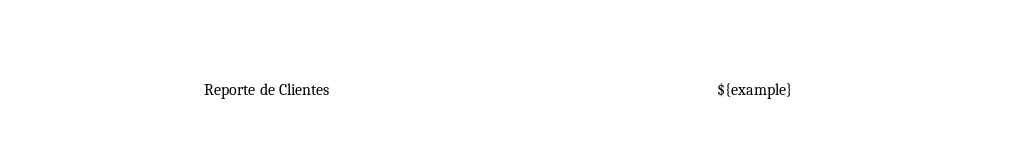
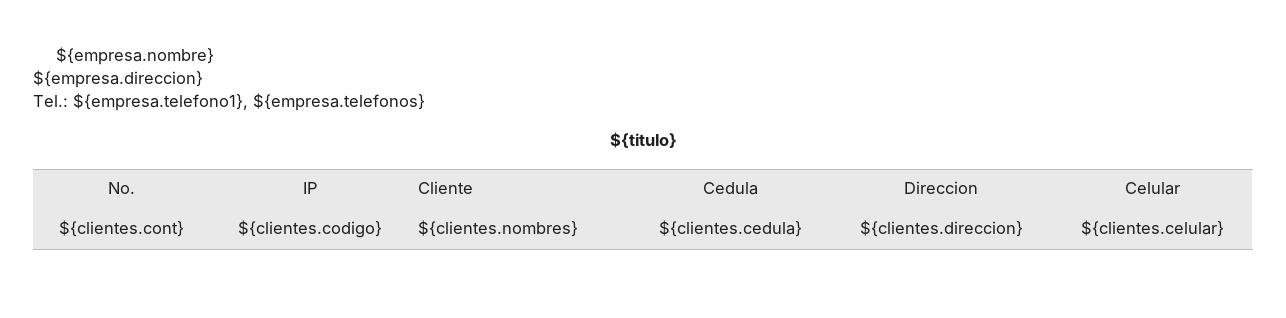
[204,83,329,99] [717,82,792,99] Reporte de Clientes // ${example} -> [55,47,214,65] [33,70,203,88] [33,93,425,111] [609,132,677,148] [108,182,135,194] [302,182,318,194] [418,181,474,194] [702,182,758,195] [904,181,978,194] [1125,182,1180,195] [59,220,184,237] [238,220,382,238] [418,220,579,237] [658,220,802,237] [859,220,1023,237] [1081,220,1224,237] ${empresa.nombre} // ${empresa.direccion} // Tel.: ${empresa.telefono1}, ${empresa.telefonos} // ${titulo} // No. | IP | Cliente | Cedula | Direccion | Celular // ${clientes.cont} | ${clientes.codigo} | ${clientes.nombres} | ${clientes.cedula} | ${clientes.direccion} | ${clientes.celular}

